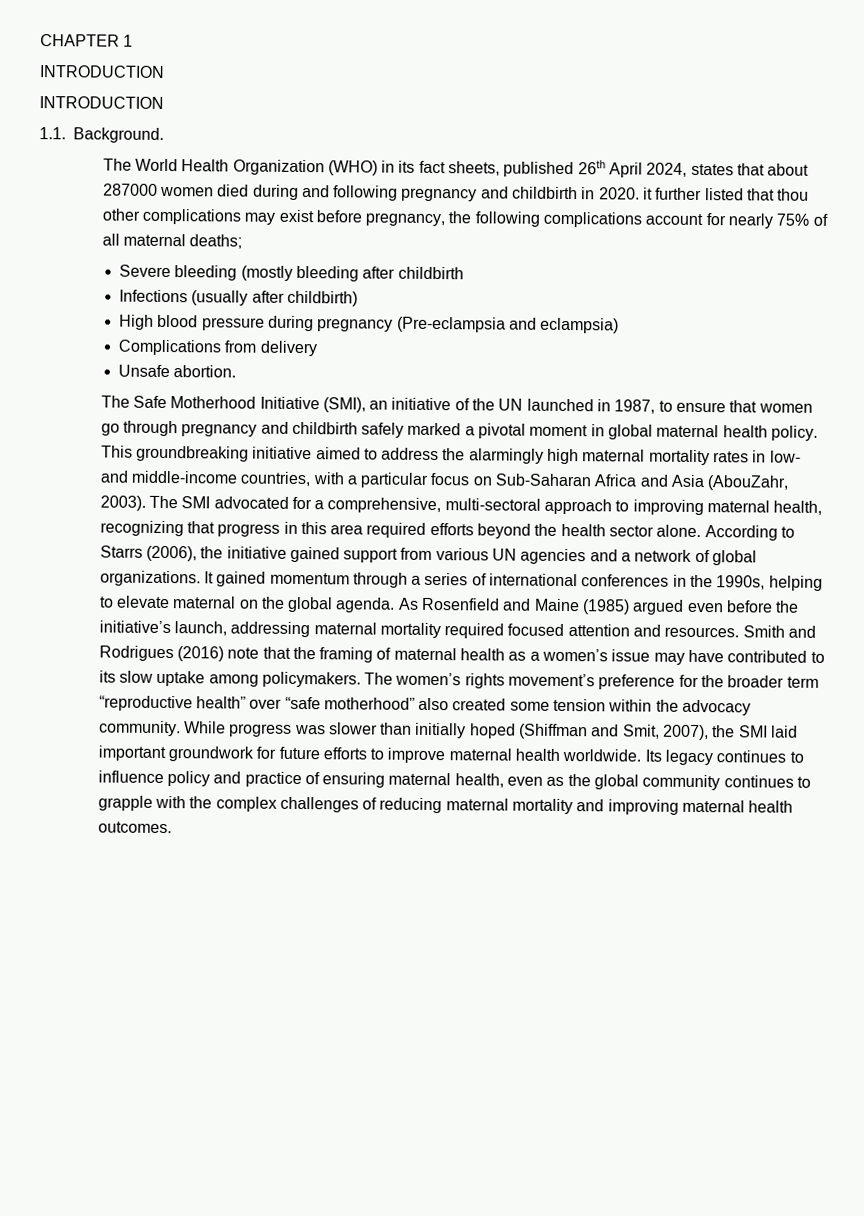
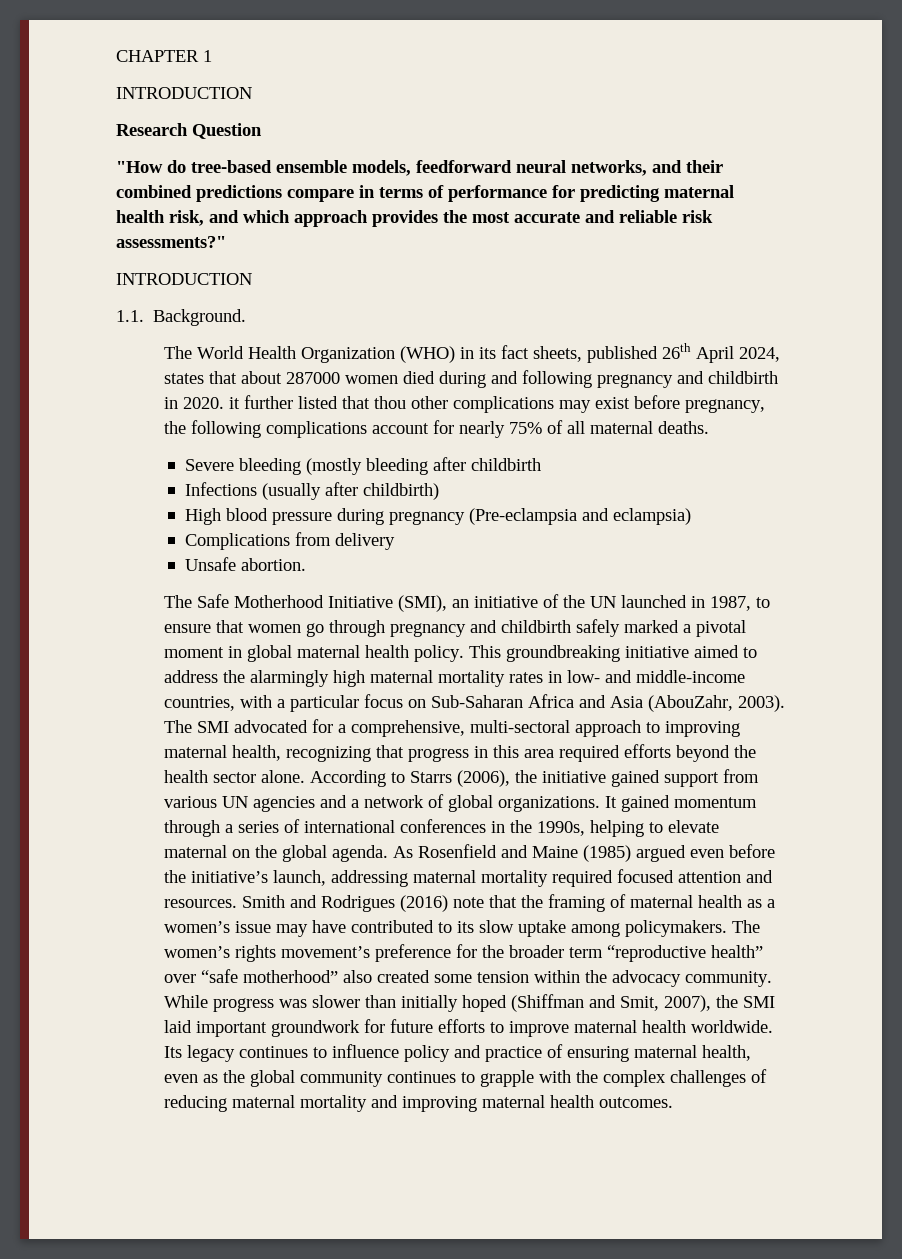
(165, 71) none -> [116,123,262,139] [116,160,723,176] [116,185,734,202] [116,210,713,227] [116,236,226,248] // Research Question // "How do tree-based ensemble models, feedforward neural networks, and their combined predictions compare in terms of performance for predicting maternal health risk, and which approach provides the most accurate and reliable risk assessments?"
[189,234,243,249] deaths; -> [658,421,710,434] deaths.

